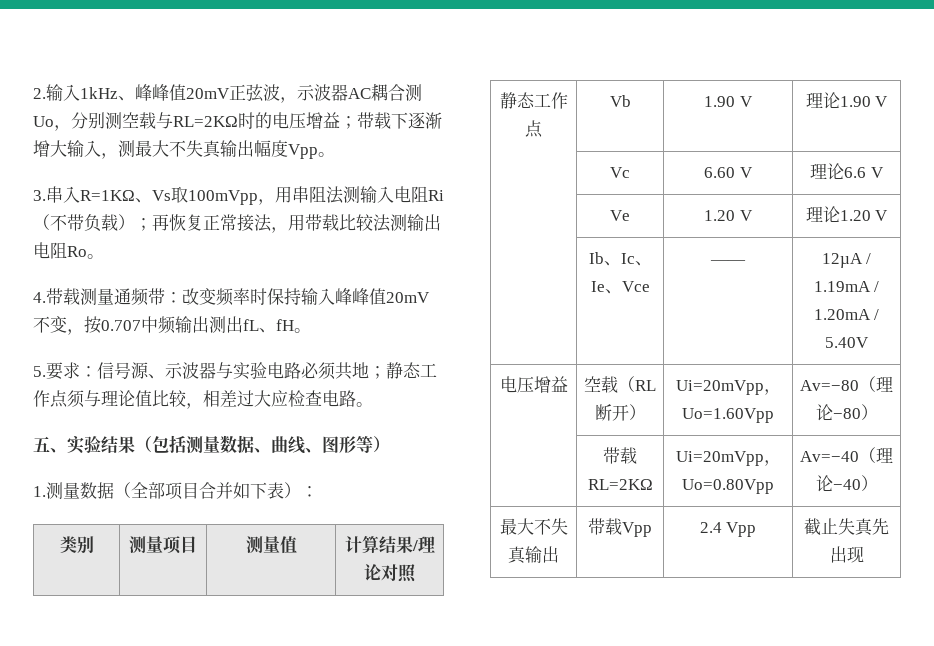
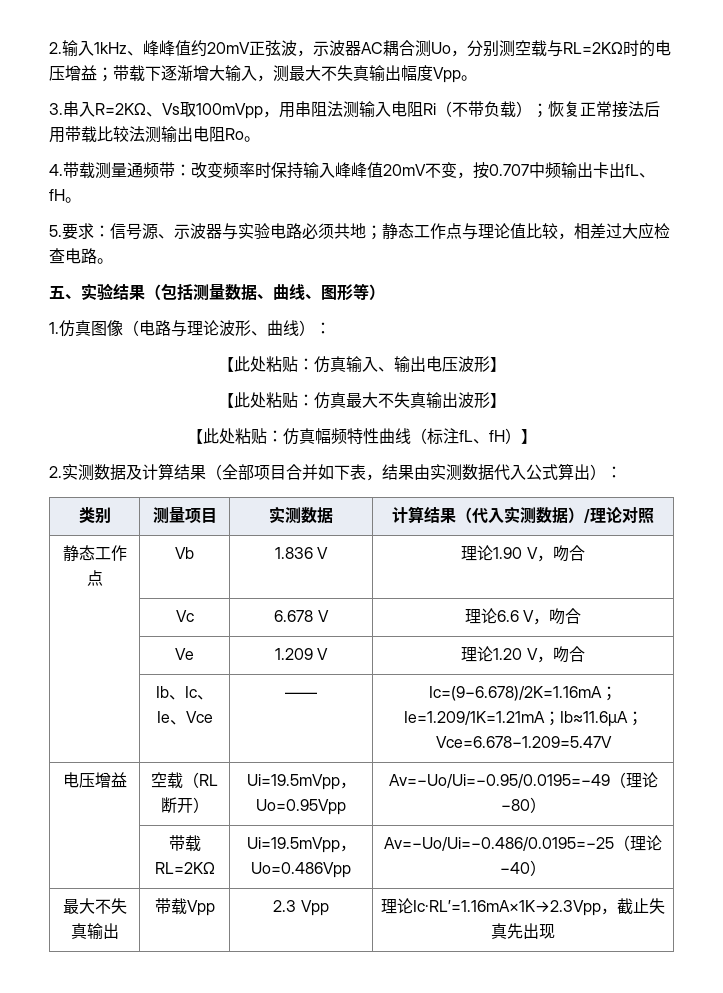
(186, 92) none -> [191,40,207,57] 约
[80,190,135,201] R=1KΩ -> [95,103,146,115] R=2KΩ
[152,214,169,231] 再 -> (548, 110) none
[271,227,288,233] ， -> [644,101,660,117] 后
[209,316,226,333] 测 -> [593,162,609,178] 卡
[67,390,85,408] 须 -> (462, 231) none
[46,482,114,499] 测量数据 -> [59,320,331,337] [217,356,506,373] [217,392,506,409] [186,428,537,445] [49,463,206,481] 仿真图像（电路与理论波形、曲线）： // 【此处粘贴：仿真输入、输出电压波形】 // 【此处粘贴：仿真最大不失真输出波形】 // 【此处粘贴：仿真幅频特性曲线（标注fL、fH）】 // 2.实测数据及计算结果
(284, 490) none -> [366,463,590,481] ，结果由实测数据代入公式算出
[245,536,297,554] [344,535,413,554] 测量值 | 计算结果 -> [269,506,333,524] [392,506,584,524] 实测数据 | 计算结果（代入实测数据）
[704,96,736,107] 1.90 -> [274,547,313,559] 1.836
(889, 101) none -> [536,545,585,562] ，吻合
[704,167,736,178] 6.60 -> [274,610,314,622] 6.678
(884, 172) none -> [533,608,582,625] ，吻合
[704,210,736,221] 1.20 -> [274,648,313,660] 1.209
(889, 215) none -> [536,646,585,663] ，吻合
[821,253,872,268] [813,281,880,292] [813,309,880,320] [825,337,869,348] 12µA / 1.19mA / 1.20mA / 5.40V -> [429,686,617,701] [403,711,643,727] [435,736,612,748] Ic=(9−6.678)/2K=1.16mA；Ie=1.209/1K=1.21mA；Ib≈11.6µA；Vce=6.678−1.209=5.47V
[675,380,781,395] [682,408,774,423] [800,380,859,391] Ui=20mVpp，Uo=1.60Vpp | Av=−80 -> [246,774,356,790] [256,799,346,815] [388,774,610,788] Ui=19.5mVpp，Uo=0.95Vpp | Av=−Uo/Ui=−0.95/0.0195=−49
[675,451,781,466] [682,479,774,494] [800,451,859,462] Ui=20mVpp，Uo=0.80Vpp | Av=−40 -> [246,837,356,853] [251,862,351,878] [384,837,614,851] Ui=19.5mVpp，Uo=0.486Vpp | Av=−Uo/Ui=−0.486/0.0195=−25
[699,522,757,537] 2.4 Vpp | -> [273,900,329,916] [381,898,617,916] 2.3 Vpp | 理论Ic·RL′=1.16mA×1K→2.3Vpp，

